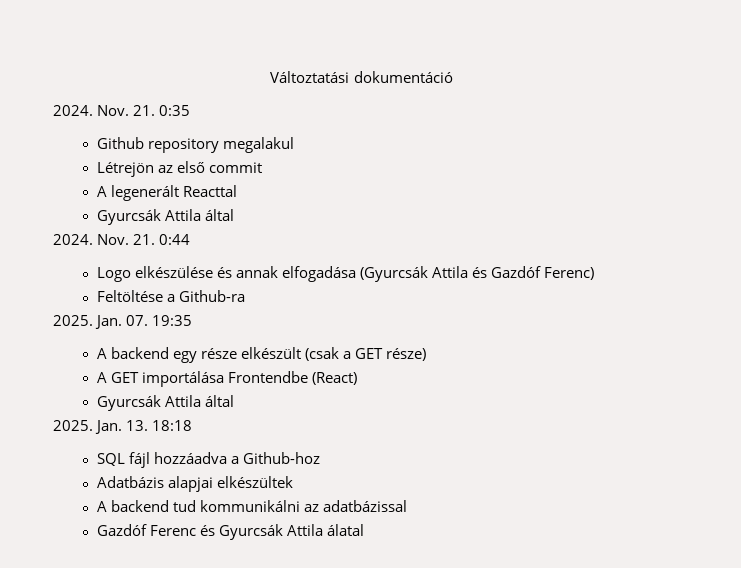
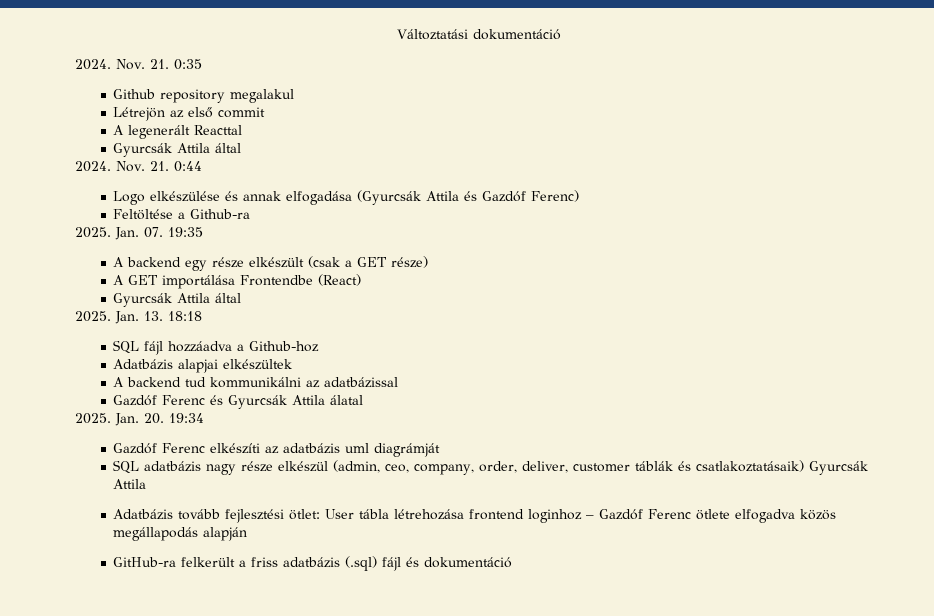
(365, 530) none -> [75,413,204,426] [113,443,441,457] [113,460,869,475] [113,479,147,489] [113,509,837,523] [113,527,248,541] [113,556,513,571] // 2025. Jan. 20. 19:34 // Gazdóf Ferenc elkészíti az adatbázis uml diagrámját // SQL adatbázis nagy része elkészül (admin, ceo, company, order, deliver, customer táblák és csatlakoztatásaik) Gyurcsák Attila // Adatbázis tovább fejlesztési ötlet: User tábla létrehozása frontend loginhoz – Gazdóf Ferenc ötlete elfogadva közös megállapodás alapján // GitHub-ra felkerült a friss adatbázis (.sql) fájl és dokumentáció

